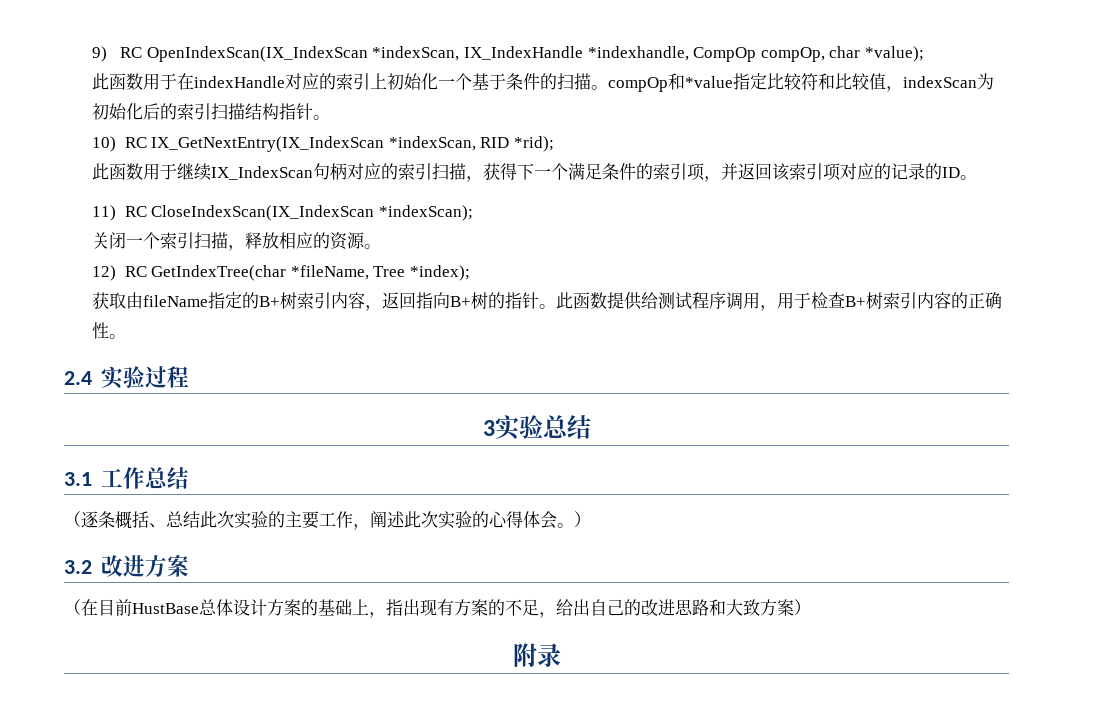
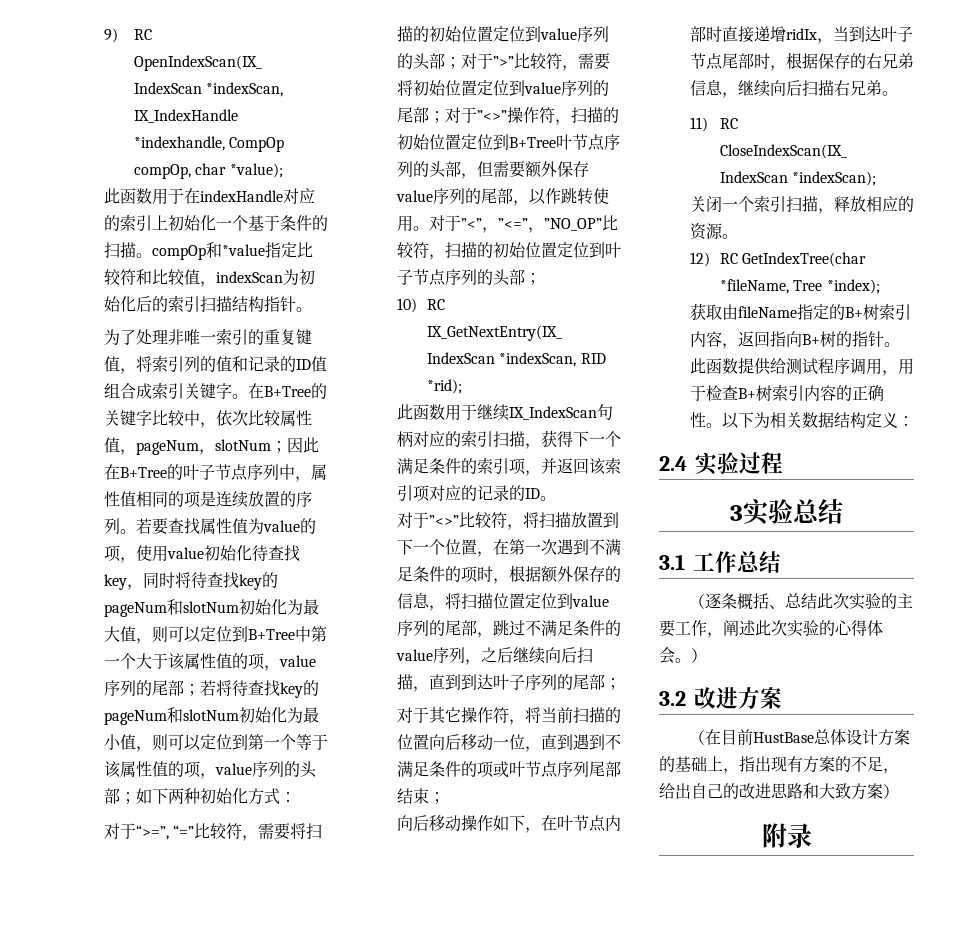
(331, 117) none -> [103,328,312,346] [103,355,327,374] [103,382,327,400] [103,410,312,428] [103,437,319,455] [103,464,327,482] [103,491,312,508] [103,518,316,535] [103,545,300,563] [103,572,278,590] [103,599,319,617] [103,626,327,644] [103,653,316,671] [103,680,319,698] [103,707,319,725] [103,734,328,752] [103,761,317,779] [103,788,296,805] [103,823,322,841] [396,26,609,42] [396,53,610,71] [396,80,609,96] [396,107,619,125] [396,134,620,151] [396,161,589,179] [395,188,609,206] [396,215,618,233] [396,242,621,260] [396,269,541,286] // 为了处理非唯一索引的重复键值，将索引列的值和记录的ID值组合成索引关键字。在B+Tree的关键字比较中，依次比较属性值，pageNum，slotNum；因此在B+Tree的叶子节点序列中，属性值相同的项是连续放置的序列。若要查找属性值为value的项，使用value初始化待查找key，同时将待查找key的pageNum和slotNum初始化为最大值，则可以定位到B+Tree中第一个大于该属性值的项，value序列的尾部；若将待查找key的pageNum和slotNum初始化为最小值，则可以定位到第一个等于该属性值的项，value序列的头部；如下两种初始化方式： // 对于“>=”, “=”比较符，需要将扫描的初始位置定位到value序列的头部；对于”>”比较符，需要将初始位置定位到value序列的尾部；对于”<>”操作符，扫描的初始位置定位到B+Tree叶节点序列的头部，但需要额外保存value序列的尾部，以作跳转使用。对于”<”，”<=”，”NO_OP”比较符，扫描的初始位置定位到叶子节点序列的头部；
(978, 177) none -> [396,512,619,530] [396,539,621,557] [396,565,621,584] [396,593,609,611] [396,620,621,638] [395,647,593,665] [396,674,621,692] [396,707,621,725] [396,734,621,752] [396,761,621,778] [396,788,445,804] [396,815,621,833] [689,26,913,44] [689,52,914,71] [689,80,898,98] // 对于”<>”比较符，将扫描放置到下一个位置，在第一次遇到不满足条件的项时，根据额外保存的信息，将扫描位置定位到value序列的尾部，跳过不满足条件的value序列，之后继续向后扫描，直到到达叶子序列的尾部； // 对于其它操作符，将当前扫描的位置向后移动一位，直到遇到不满足条件的项或叶节点序列尾部结束； // 向后移动操作如下，在叶节点内部时直接递增ridIx，当到达叶子节点尾部时，根据保存的右兄弟信息，继续向后扫描右兄弟。
(127, 336) none -> [721,412,914,429] 以下为相关数据结构定义：

